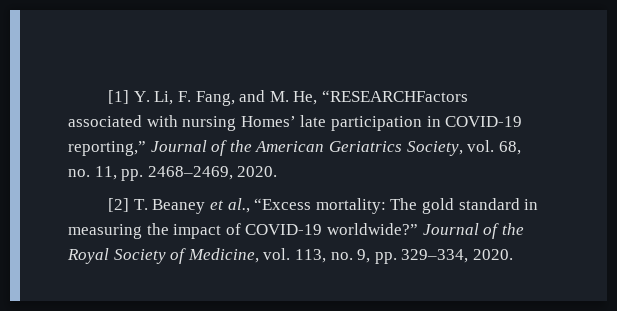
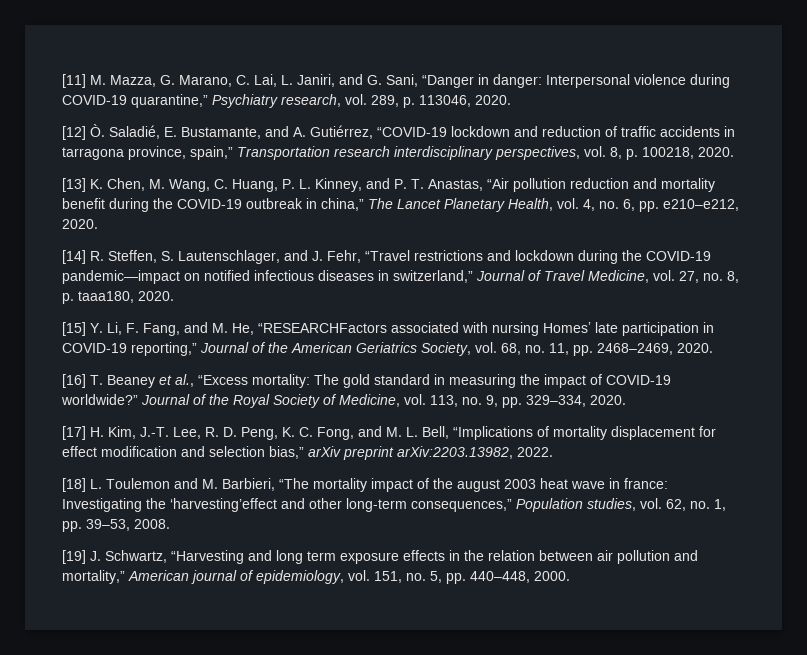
[108,90,130,104] [1] -> [62,74,730,88] [62,94,511,108] [62,124,735,140] [62,146,734,160] [62,178,715,192] [62,198,739,212] [62,219,98,229] [62,250,711,264] [62,270,739,284] [62,291,174,304] [62,322,86,336] [11] M. Mazza, G. Marano, C. Lai, L. Janiri, and G. Sani, “Danger in danger: Interpersonal violence during COVID-19 quarantine,” Psychiatry research, vol. 289, p. 113046, 2020. // [12] Ò. Saladié, E. Bustamante, and A. Gutiérrez, “COVID-19 lockdown and reduction of traffic accidents in tarragona province, spain,” Transportation research interdisciplinary perspectives, vol. 8, p. 100218, 2020. // [13] K. Chen, M. Wang, C. Huang, P. L. Kinney, and P. T. Anastas, “Air pollution reduction and mortality benefit during the COVID-19 outbreak in china,” The Lancet Planetary Health, vol. 4, no. 6, pp. e210–e212, 2020. // [14] R. Steffen, S. Lautenschlager, and J. Fehr, “Travel restrictions and lockdown during the COVID-19 pandemic—impact on notified infectious diseases in switzerland,” Journal of Travel Medicine, vol. 27, no. 8, p. taaa180, 2020. // [15]
[108,198,130,212] [2] -> [62,374,86,388] [16]
(513, 254) none -> [62,426,716,440] [62,446,553,460] [62,478,668,492] [62,498,726,512] [62,519,170,532] [62,550,698,564] [62,570,570,584] // [17] H. Kim, J.-T. Lee, R. D. Peng, K. C. Fong, and M. L. Bell, “Implications of mortality displacement for effect modification and selection bias,” arXiv preprint arXiv:2203.13982, 2022. // [18] L. Toulemon and M. Barbieri, “The mortality impact of the august 2003 heat wave in france: Investigating the ‘harvesting’effect and other long-term consequences,” Population studies, vol. 62, no. 1, pp. 39–53, 2008. // [19] J. Schwartz, “Harvesting and long term exposure effects in the relation between air pollution and mortality,” American journal of epidemiology, vol. 151, no. 5, pp. 440–448, 2000.

